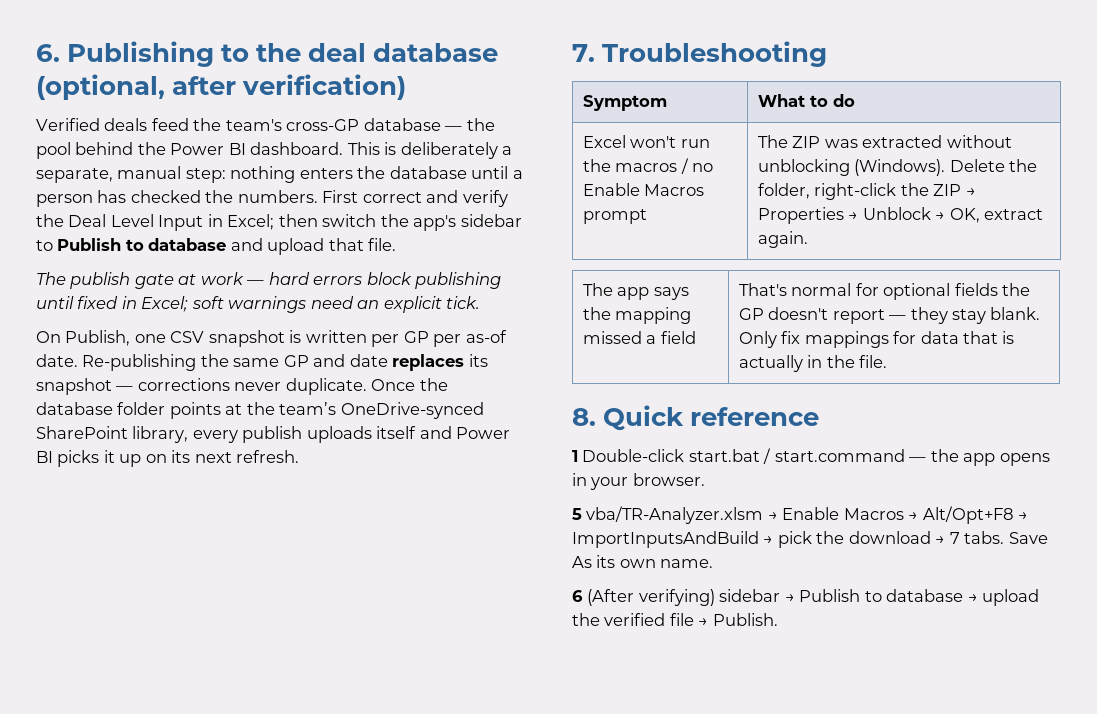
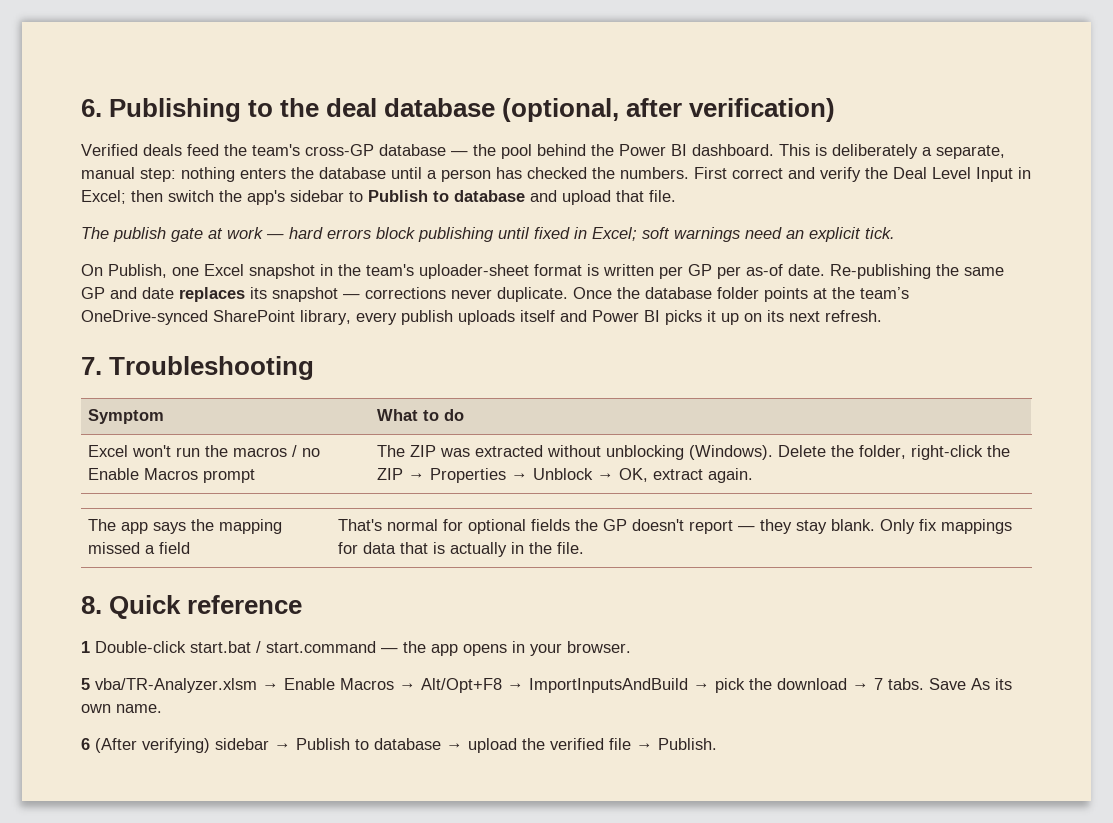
[170,330,285,347] CSV snapshot -> [204,264,582,279] Excel snapshot in the team's uploader-sheet format

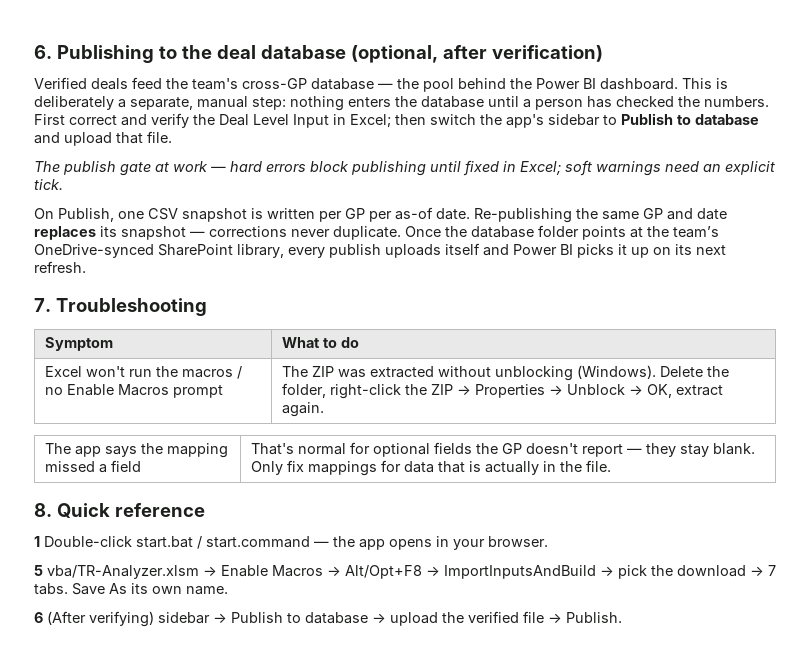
[204,264,582,279] Excel snapshot in the team's uploader-sheet format -> [148,208,247,222] CSV snapshot

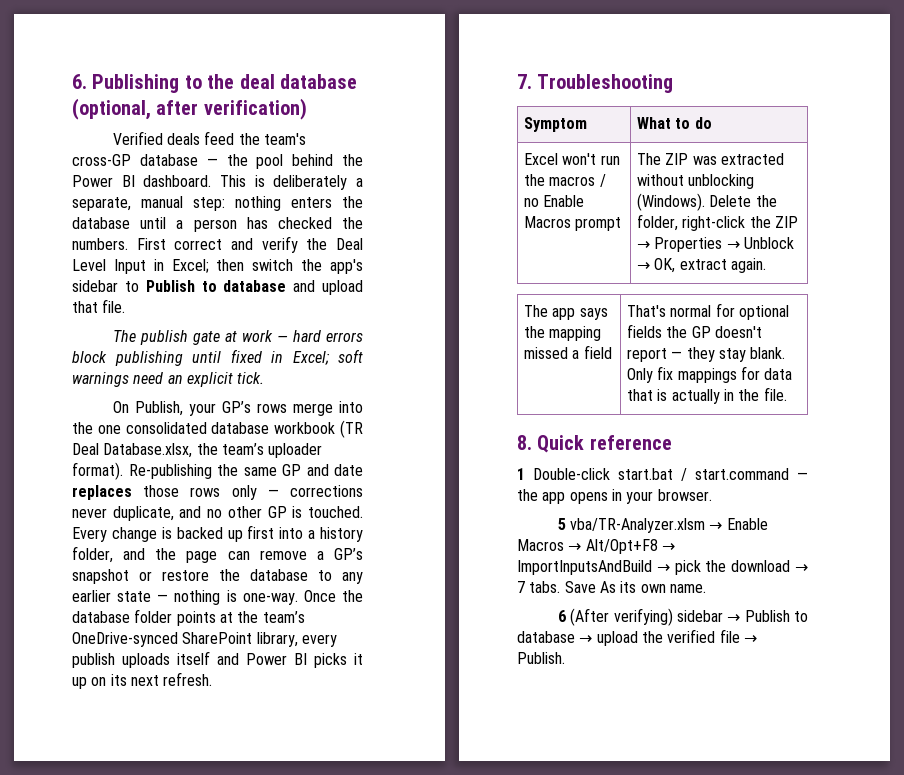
[118,207,470,222] one CSV snapshot is written per GP per as-of date. -> [188,401,363,416] [72,420,364,438] [72,443,323,458] [72,462,123,480] your GP’s rows merge into the one consolidated database workbook (TR Deal Database.xlsx, the team’s uploader format).
[100,226,401,240] its snapshot — corrections never duplicate. -> [143,485,363,500] [72,506,364,521] [72,525,363,542] [72,546,363,563] [72,569,363,584] [72,590,298,605] those rows only — corrections never duplicate, and no other GP is touched. Every change is backed up first into a history folder, and the page can remove a GP’s snapshot or restore the database to any earlier state — nothing is one-way.

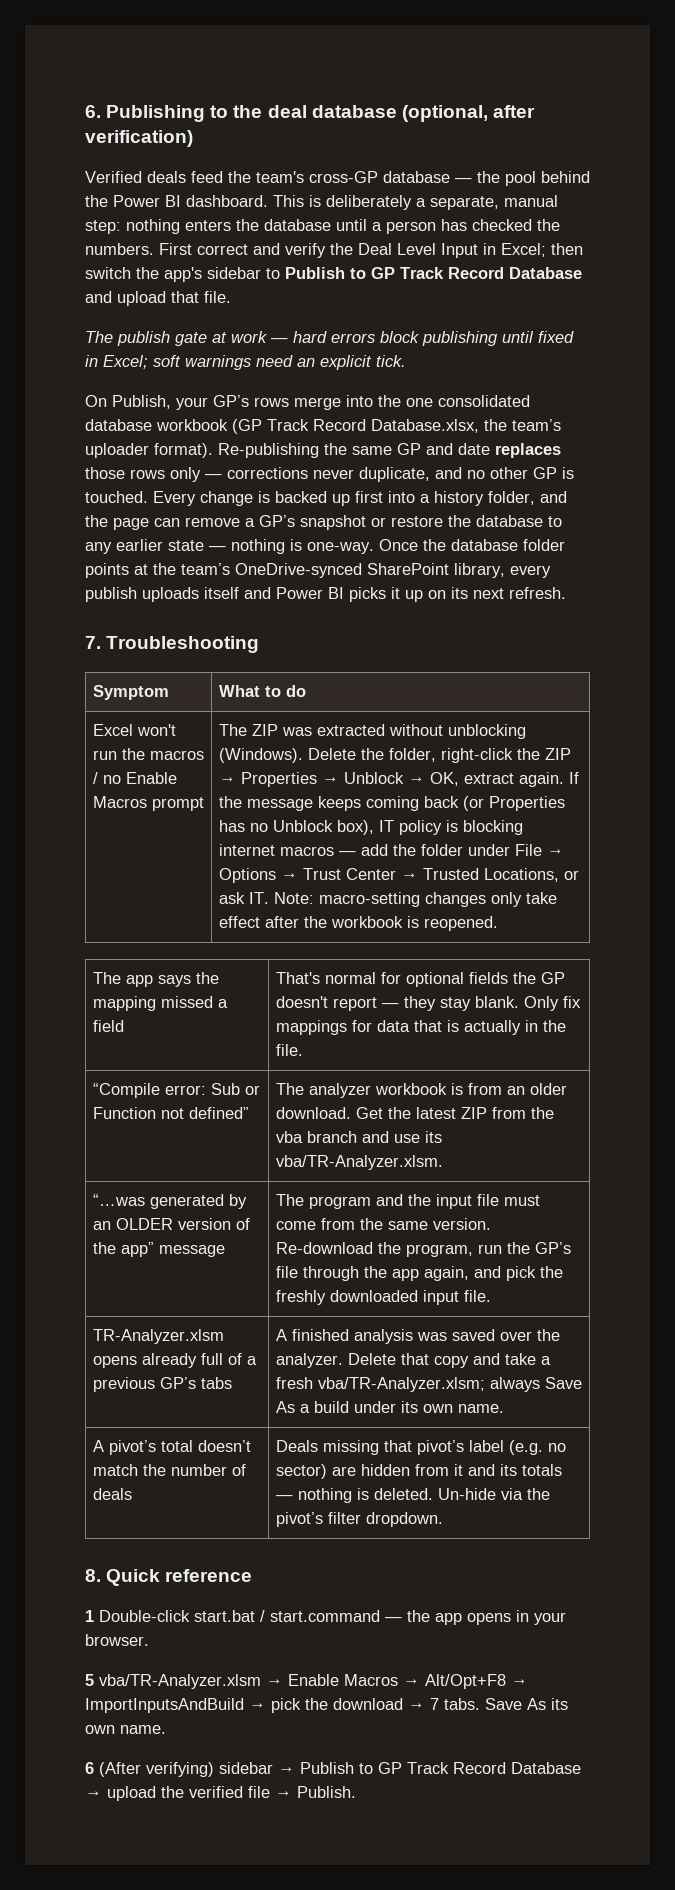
[223,280,287,292] database -> [371,267,582,279] GP Track Record Database
[340,420,364,438] [72,443,99,455] (TR Deal -> [232,419,366,434] (GP Track Record
(767, 265) none -> [568,772,579,784] [218,796,565,811] [218,820,523,835] [218,844,564,856] [218,868,579,883] [218,892,557,907] [218,916,498,931] If the message keeps coming back (or Properties has no Unblock box), IT policy is blocking internet macros — add the folder under File → Options → Trust Center → Trusted Locations, or ask IT. Note: macro-setting changes only take effect after the workbook is reopened.
(787, 394) none -> [92,1083,260,1098] [92,1107,249,1119] [275,1083,567,1098] [275,1107,554,1119] [275,1131,442,1143] [275,1155,443,1170] [92,1194,247,1209] [92,1218,250,1230] [92,1242,225,1257] [275,1194,540,1209] [275,1218,491,1230] [275,1242,571,1257] [275,1266,563,1281] [275,1290,491,1305] [92,1329,224,1344] [92,1353,257,1368] [92,1377,232,1392] [275,1329,560,1344] [275,1353,551,1368] [275,1377,582,1392] [275,1401,504,1413] [92,1440,251,1455] [92,1464,246,1476] [92,1488,132,1500] [275,1440,566,1455] [275,1464,562,1479] [275,1488,550,1503] [275,1512,443,1527] // “Compile error: Sub or Function not defined” | The analyzer workbook is from an older download. Get the latest ZIP from the vba branch and use its vba/TR-Analyzer.xlsm. // “…was generated by an OLDER version of the app” message | The program and the input file must come from the same version. Re-download the program, run the GP’s file through the app again, and pick the freshly downloaded input file. // TR-Analyzer.xlsm opens already full of a previous GP’s tabs | A finished analysis was saved over the analyzer. Delete that copy and take a fresh vba/TR-Analyzer.xlsm; always Save As a build under its own name. // A pivot’s total doesn’t match the number of deals | Deals missing that pivot’s label (e.g. no sector) are hidden from it and its totals — nothing is deleted. Un-hide via the pivot’s filter dropdown.
[517,631,575,643] database -> [378,1762,581,1774] GP Track Record Database

